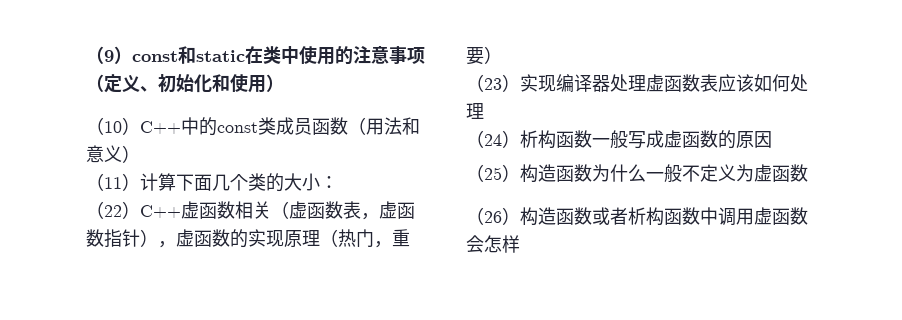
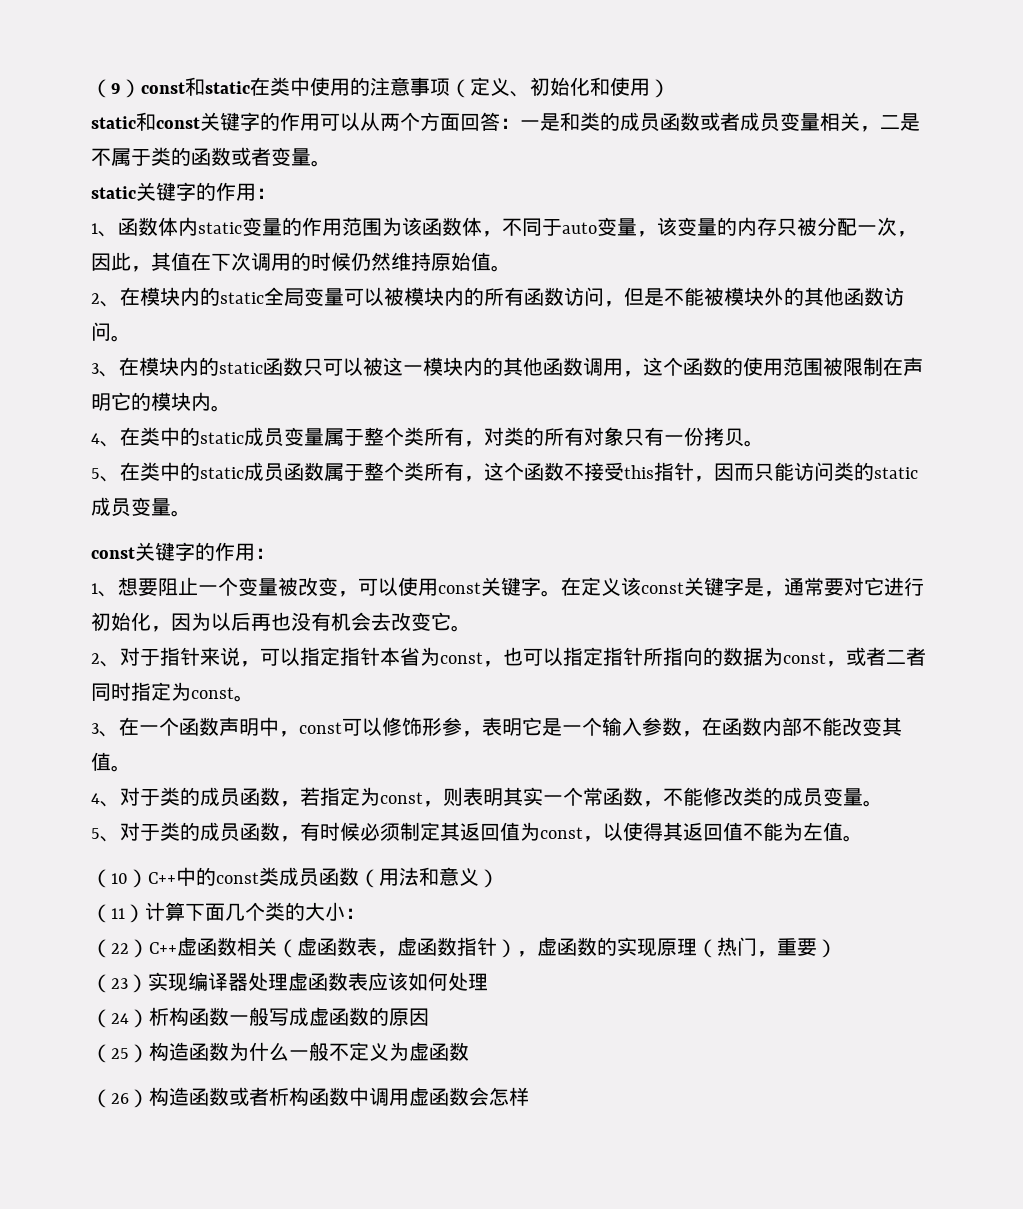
(284, 83) none -> [91,112,920,132] [91,147,331,167] [91,182,276,201] [91,217,917,237] [91,252,511,272] [91,287,904,307] [91,322,131,342] [91,357,923,377] [91,392,231,412] [91,427,764,447] [91,462,918,482] [91,497,191,517] [91,542,275,561] [91,577,924,597] [91,612,471,632] [91,647,926,667] [91,682,254,702] [91,717,902,737] [91,752,131,772] [91,787,883,807] [91,822,863,842] // static和const关键字的作用可以从两个方面回答：一是和类的成员函数或者成员变量相关，二是不属于类的函数或者变量。 // static关键字的作用： // 1、函数体内static变量的作用范围为该函数体，不同于auto变量，该变量的内存只被分配一次，因此，其值在下次调用的时候仍然维持原始值。 // 2、在模块内的static全局变量可以被模块内的所有函数访问，但是不能被模块外的其他函数访问。 // 3、在模块内的static函数只可以被这一模块内的其他函数调用，这个函数的使用范围被限制在声明它的模块内。 // 4、在类中的static成员变量属于整个类所有，对类的所有对象只有一份拷贝。 // 5、在类中的static成员函数属于整个类所有，这个函数不接受this指针，因而只能访问类的static成员变量。 // const关键字的作用： // 1、想要阻止一个变量被改变，可以使用const关键字。在定义该const关键字是，通常要对它进行初始化，因为以后再也没有机会去改变它。 // 2、对于指针来说，可以指定指针本省为const，也可以指定指针所指向的数据为const，或者二者同时指定为const。 // 3、在一个函数声明中，const可以修饰形参，表明它是一个输入参数，在函数内部不能改变其值。 // 4、对于类的成员函数，若指定为const，则表明其实一个常函数，不能修改类的成员变量。 // 5、对于类的成员函数，有时候必须制定其返回值为const，以使得其返回值不能为左值。

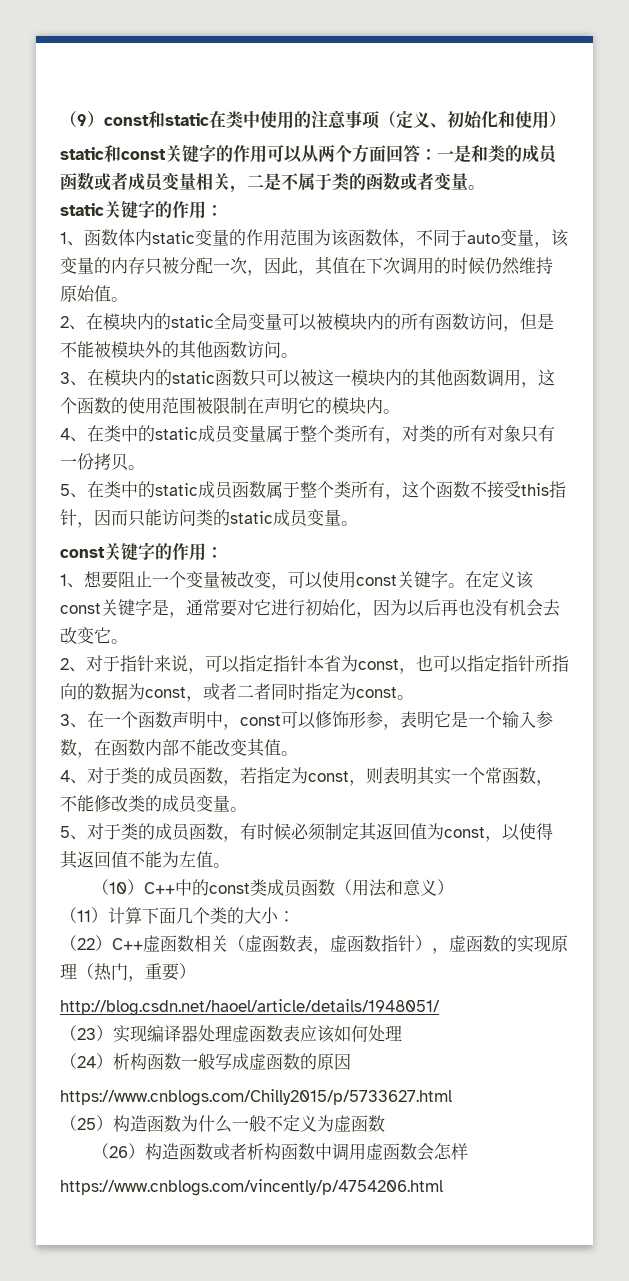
(837, 948) none -> [60,999,440,1016] // http://blog.csdn.net/haoel/article/details/1948051/
(429, 1017) none -> [60,1089,452,1106] // https://www.cnblogs.com/Chilly2015/p/5733627.html
(529, 1096) none -> [60,1179,443,1196] // https://www.cnblogs.com/vincently/p/4754206.html

